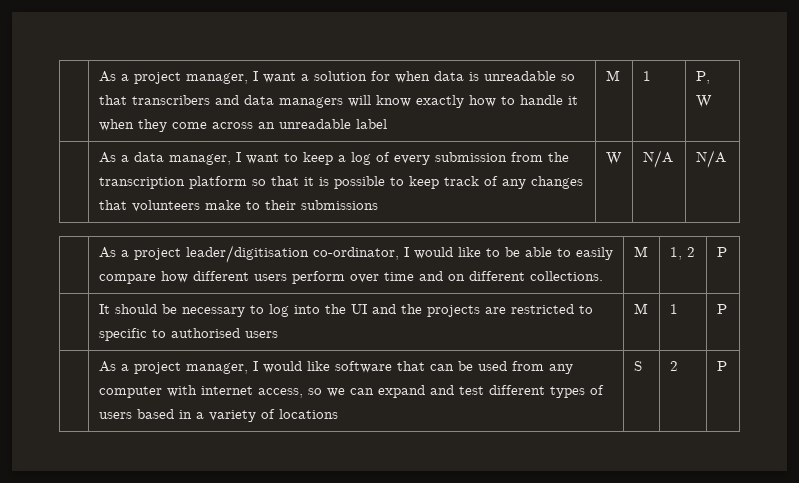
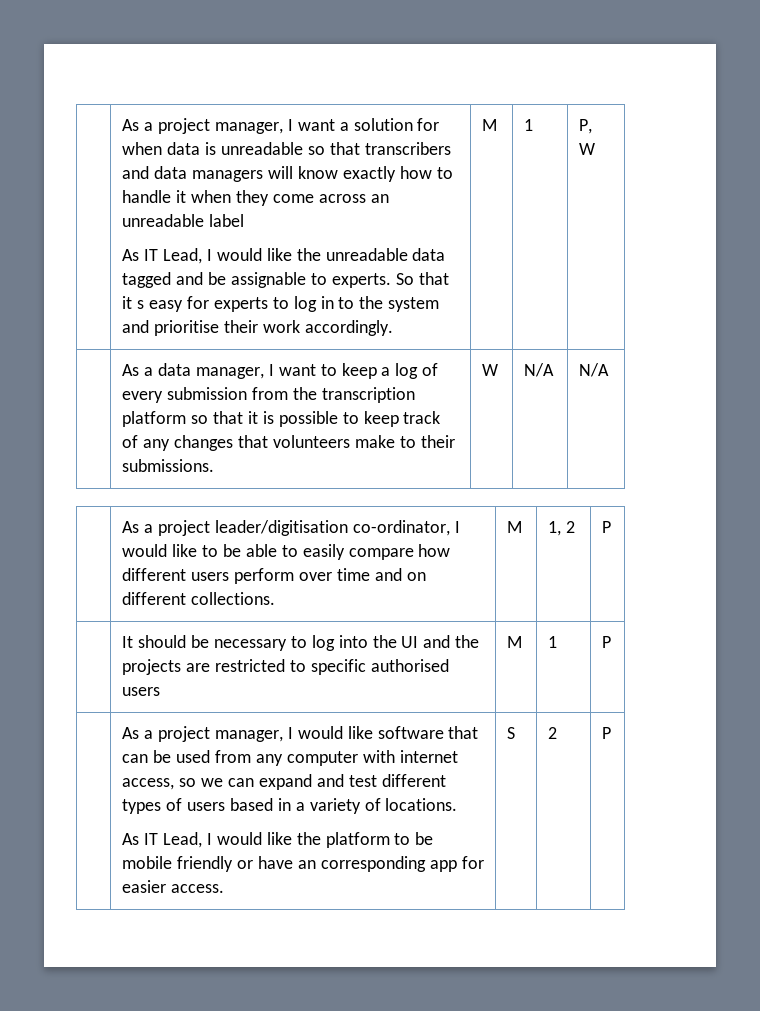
(387, 124) none -> [122,248,446,264] [122,272,449,288] [122,296,440,312] [122,320,393,336] // As IT Lead, I would like the unreadable data tagged and be assignable to experts. So that it s easy for experts to log in to the system and prioritise their work accordingly.
[300,200,378,210] submissions -> [122,459,215,472] submissions.
[151,329,166,338] to -> (366, 667) none
[278,409,338,419] locations -> [385,798,458,811] [122,832,434,848] [122,856,484,872] [122,880,225,893] locations. // As IT Lead, I would like the platform to be mobile friendly or have an corresponding app for easier access.

